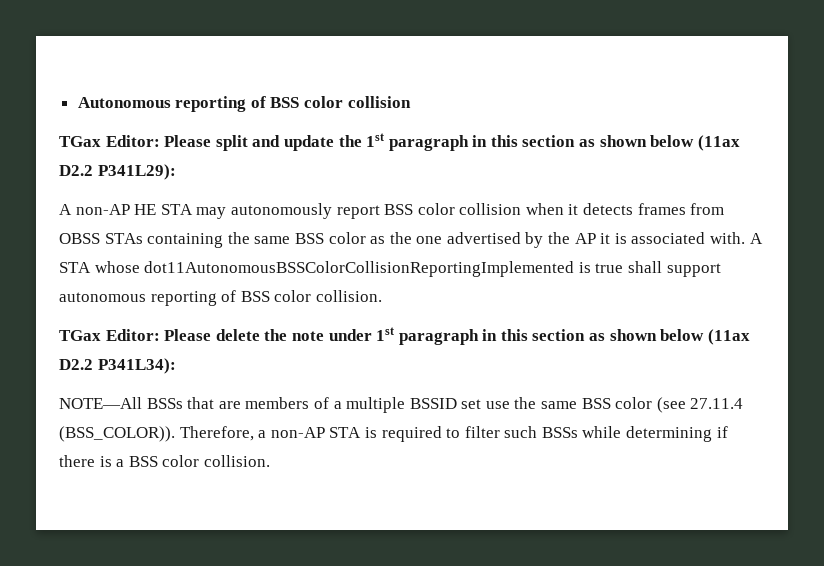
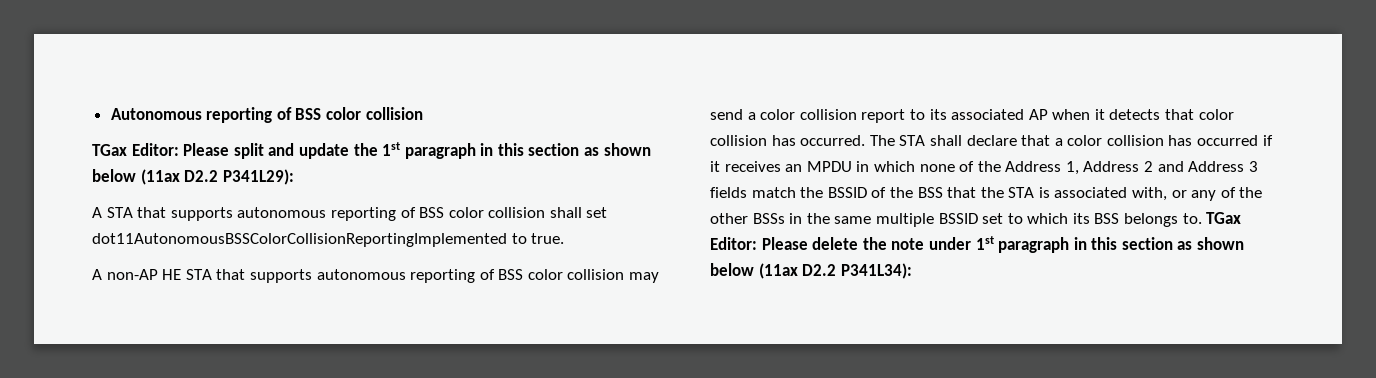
[75,203,725,219] [59,232,763,248] [59,261,721,277] [59,290,382,306] non-AP HE STA may autonomously report BSS color collision when it detects frames from OBSS STAs containing the same BSS color as the one advertised by the AP it is associated with. A STA whose dot11AutonomousBSSColorCollisionReportingImplemented is true shall support autonomous reporting of BSS color collision. // -> [106,207,608,221] [92,233,565,247] [92,269,660,283] [710,109,1234,123] [710,135,1273,146] [710,161,1258,175] [710,187,1263,201] [710,213,1202,227] STA that supports autonomous reporting of BSS color collision shall set dot11AutonomousBSSColorCollisionReportingImplemented to true. // A non-AP HE STA that supports autonomous reporting of BSS color collision may send a color collision report to its associated AP when it detects that color collision has occurred. The STA shall declare that a color collision has occurred if it receives an MPDU in which none of the Address 1, Address 2 and Address 3 fields match the BSSID of the BSS that the STA is associated with, or any of the other BSSs in the same multiple BSSID set to which its BSS belongs to.
[59,397,744,413] [59,426,728,442] [59,455,270,467] // NOTE—All BSSs that are members of a multiple BSSID set use the same BSS color (see 27.11.4 (BSS_COLOR)). Therefore, a non-AP STA is required to filter such BSSs while determining if there is a BSS color collision. -> (912, 271) none

